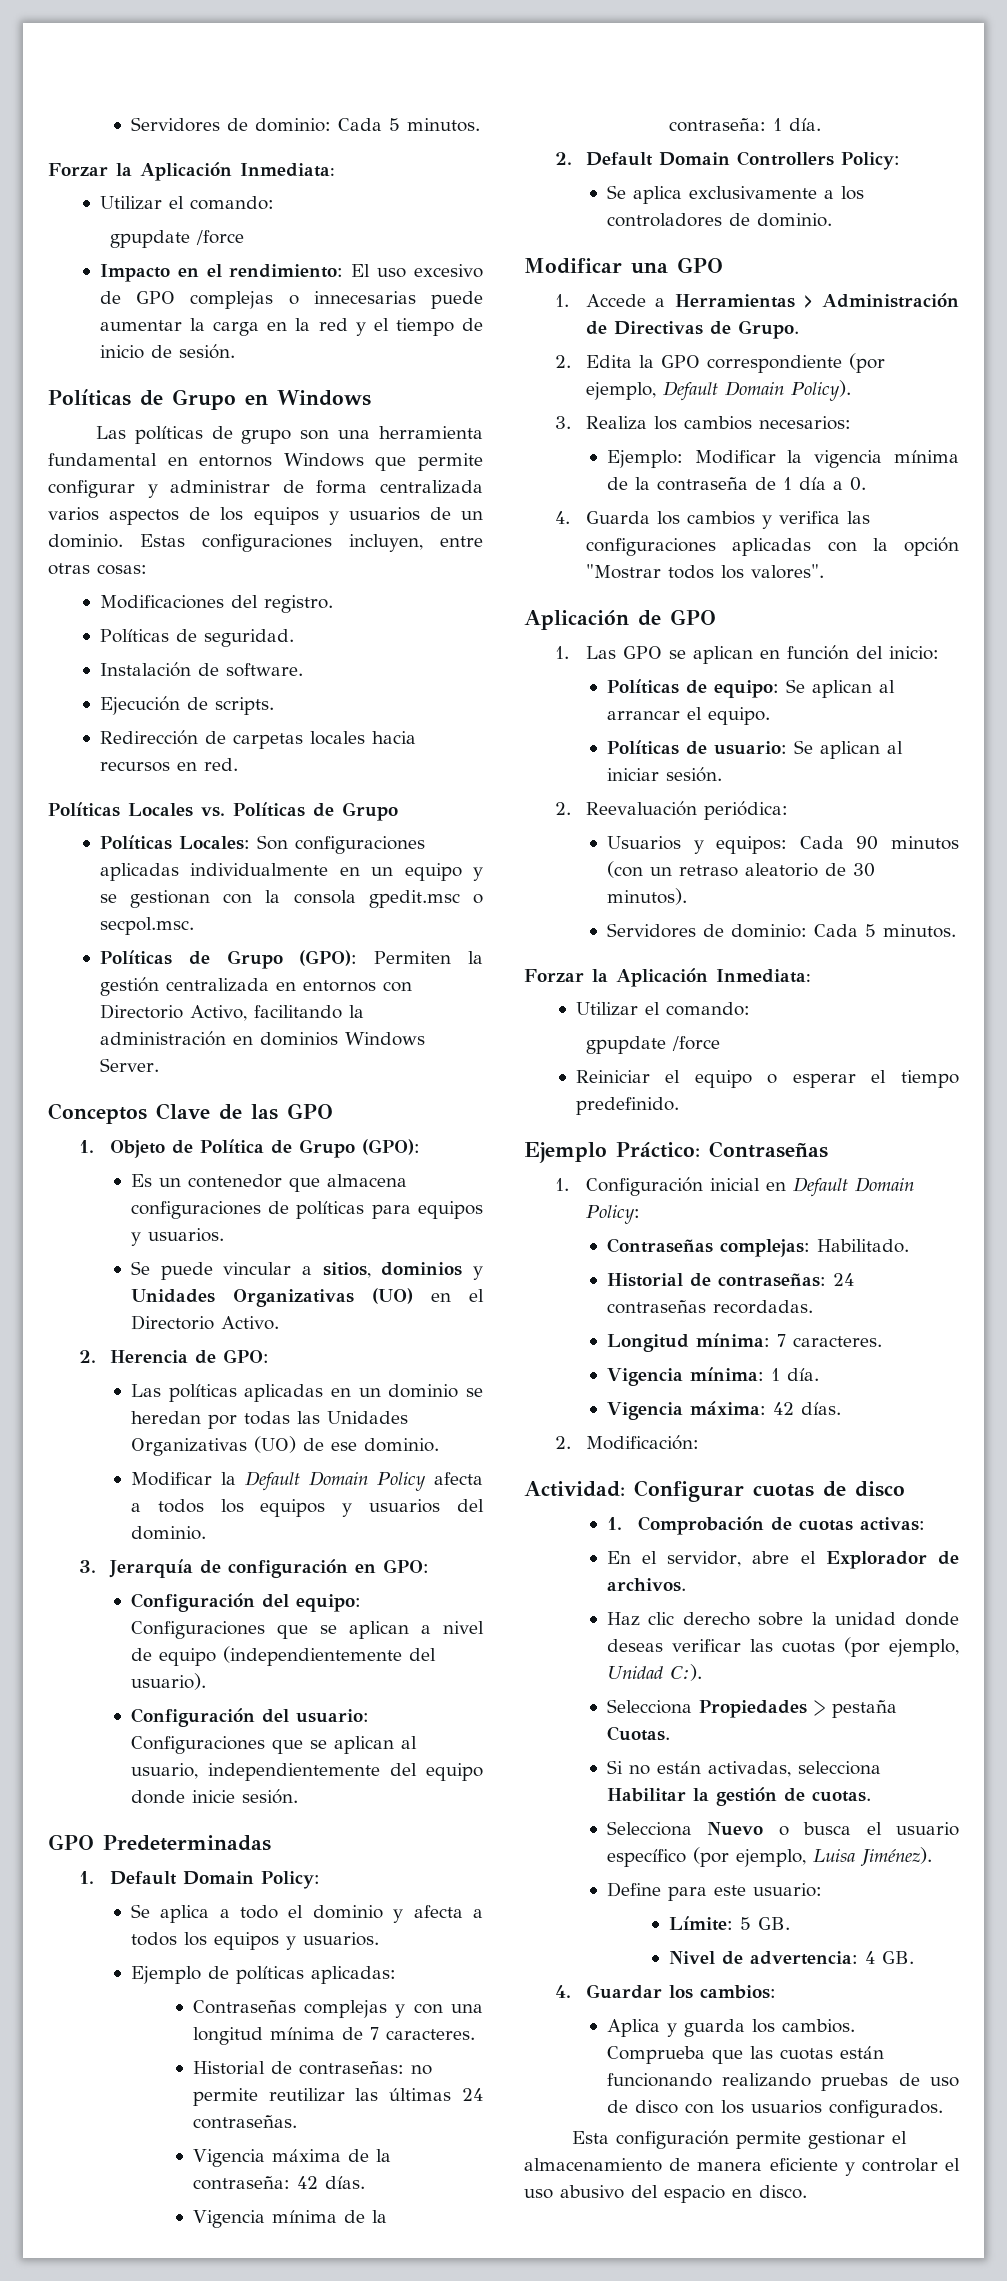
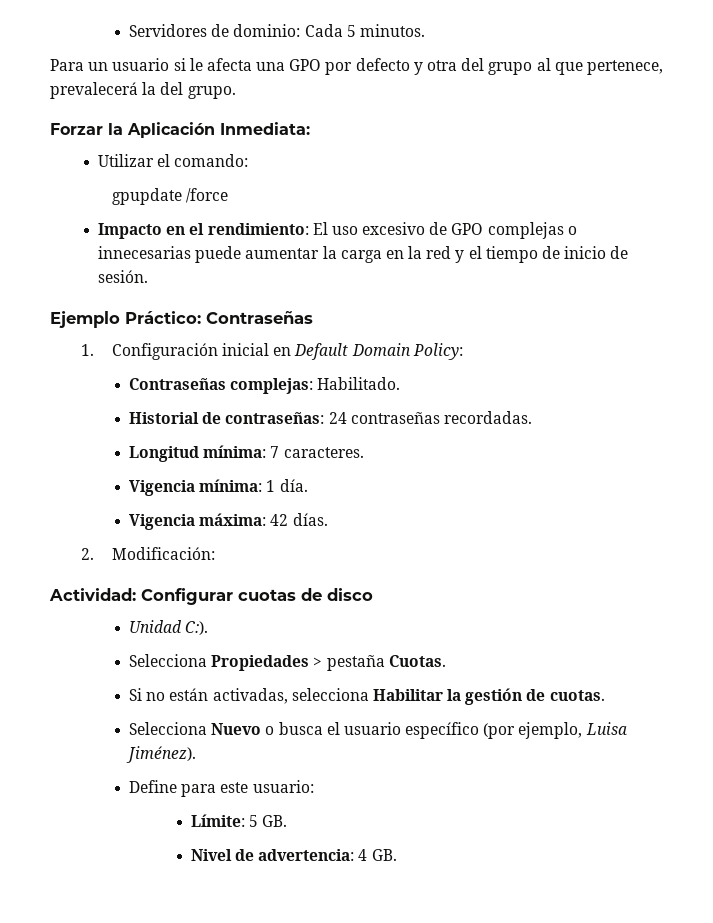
[130,117,480,132] Servidores de dominio: Cada 5 minutos. -> [128,24,425,37] [50,58,663,75] [50,82,236,99] Servidores de dominio: Cada 5 minutos. // Para un usuario si le afecta una GPO por defecto y otra del grupo al que pertenece, prevalecerá la del grupo.
[48,389,371,410] [95,426,484,444] [48,453,483,471] [48,480,483,498] [48,507,483,525] [48,534,483,552] [48,563,147,575] [99,595,333,613] [99,629,294,647] [99,662,303,677] [99,696,274,715] [99,730,416,749] [99,758,238,772] [48,802,398,821] [99,835,425,854] [99,863,483,881] [99,890,483,908] [99,917,194,935] [99,950,484,969] [99,977,412,996] [99,1004,364,1021] [99,1031,425,1046] [99,1058,159,1072] [48,1103,333,1124] [79,1139,421,1158] [130,1174,407,1192] [130,1201,483,1219] [130,1228,224,1246] [130,1261,483,1280] [130,1288,484,1307] [130,1315,279,1330] [79,1349,270,1364] [130,1384,483,1402] [130,1411,408,1429] [130,1436,439,1456] [130,1471,483,1491] [130,1499,484,1517] [130,1526,206,1540] [79,1559,430,1578] [130,1593,361,1612] [130,1621,485,1639] [130,1646,436,1666] [130,1673,206,1690] [130,1708,369,1727] [130,1736,417,1754] [130,1763,483,1781] [130,1789,298,1804] [48,1834,271,1851] [79,1871,321,1889] [130,1904,483,1923] [130,1932,379,1950] [130,1966,396,1984] [192,2000,483,2018] [192,2027,475,2045] [192,2061,432,2075] [192,2088,483,2106] [192,2115,297,2129] [192,2149,391,2167] [192,2176,365,2190] [192,2210,387,2228] [668,118,821,132] [555,151,901,170] [606,185,864,204] [606,213,832,227] [524,257,723,274] [555,293,959,308] [586,320,800,339] [555,353,886,373] [586,380,852,401] [555,416,852,430] [606,450,959,468] [606,477,866,491] [555,511,871,529] [586,537,959,556] [586,564,825,579] [524,609,716,630] [555,645,940,664] [606,679,895,698] [606,707,770,725] [606,740,903,759] [606,767,722,782] [555,801,789,820] [606,836,959,854] [606,861,875,878] [606,888,687,905] [606,923,956,938] [524,968,811,987] [575,1002,750,1016] [586,1036,721,1054] [575,1070,959,1088] [575,1097,679,1115] // Políticas de Grupo en Windows // Las políticas de grupo son una herramienta fundamental en entornos Windows que permite configurar y administrar de forma centralizada varios aspectos de los equipos y usuarios de un dominio. Estas configuraciones incluyen, entre otras cosas: // Modificaciones del registro. // Políticas de seguridad. // Instalación de software. // Ejecución de scripts. // Redirección de carpetas locales hacia recursos en red. // Políticas Locales vs. Políticas de Grupo // Políticas Locales: Son configuraciones aplicadas individualmente en un equipo y se gestionan con la consola gpedit.msc o secpol.msc. // Políticas de Grupo (GPO): Permiten la gestión centralizada en entornos con Directorio Activo, facilitando la administración en dominios Windows Server. // Conceptos Clave de las GPO // 1. Objeto de Política de Grupo (GPO): // Es un contenedor que almacena configuraciones de políticas para equipos y usuarios. // Se puede vincular a sitios, dominios y Unidades Organizativas (UO) en el Directorio Activo. // 2. Herencia de GPO: // Las políticas aplicadas en un dominio se heredan por todas las Unidades Organizativas (UO) de ese dominio. // Modificar la Default Domain Policy afecta a todos los equipos y usuarios del dominio. // 3. Jerarquía de configuración en GPO: // Configuración del equipo: Configuraciones que se aplican a nivel de equipo (independientemente del usuario). // Configuración del usuario: Configuraciones que se aplican al usuario, independientemente del equipo donde inicie sesión. // GPO Predeterminadas // 1. Default Domain Policy: // Se aplica a todo el dominio y afecta a todos los equipos y usuarios. // Ejemplo de políticas aplicadas: // Contraseñas complejas y con una longitud mínima de 7 caracteres. // Historial de contraseñas: no permite reutilizar las últimas 24 contraseñas. // Vigencia máxima de la contraseña: 42 días. // Vigencia mínima de la contraseña: 1 día. // 2. Default Domain Controllers Policy: // Se aplica exclusivamente a los controladores de dominio. // Modificar una GPO // 1. Accede a Herramientas > Administración de Directivas de Grupo. // 2. Edita la GPO correspondiente (por ejemplo, Default Domain Policy). // 3. Realiza los cambios necesarios: // Ejemplo: Modificar la vigencia mínima de la contraseña de 1 día a 0. // 4. Guarda los cambios y verifica las configuraciones aplicadas con la opción "Mostrar todos los valores". // Aplicación de GPO // 1. Las GPO se aplican en función del inicio: // Políticas de equipo: Se aplican al arrancar el equipo. // Políticas de usuario: Se aplican al iniciar sesión. // 2. Reevaluación periódica: // Usuarios y equipos: Cada 90 minutos (con un retraso aleatorio de 30 minutos). // Servidores de dominio: Cada 5 minutos. // Forzar la Aplicación Inmediata: // Utilizar el comando: // gpupdate /force // Reiniciar el equipo o esperar el tiempo predefinido. -> (149, 276) none
[606,1516,925,1535] [606,1551,959,1569] [606,1578,686,1592] [606,1612,959,1626] [606,1637,959,1657] 1. Comprobación de cuotas activas: // En el servidor, abre el Explorador de archivos. // Haz clic derecho sobre la unidad donde deseas verificar las cuotas (por ejemplo, -> (373, 594) none
[555,1984,777,1999] [606,2019,855,2037] [606,2046,884,2064] [606,2073,959,2091] [606,2100,943,2118] [571,2130,907,2149] [524,2158,960,2176] [524,2185,807,2203] // 4. Guardar los cambios: // Aplica y guarda los cambios. Comprueba que las cuotas están funcionando realizando pruebas de uso de disco con los usuarios configurados. // Esta configuración permite gestionar el almacenamiento de manera eficiente y controlar el uso abusivo del espacio en disco. -> (397, 855) none

